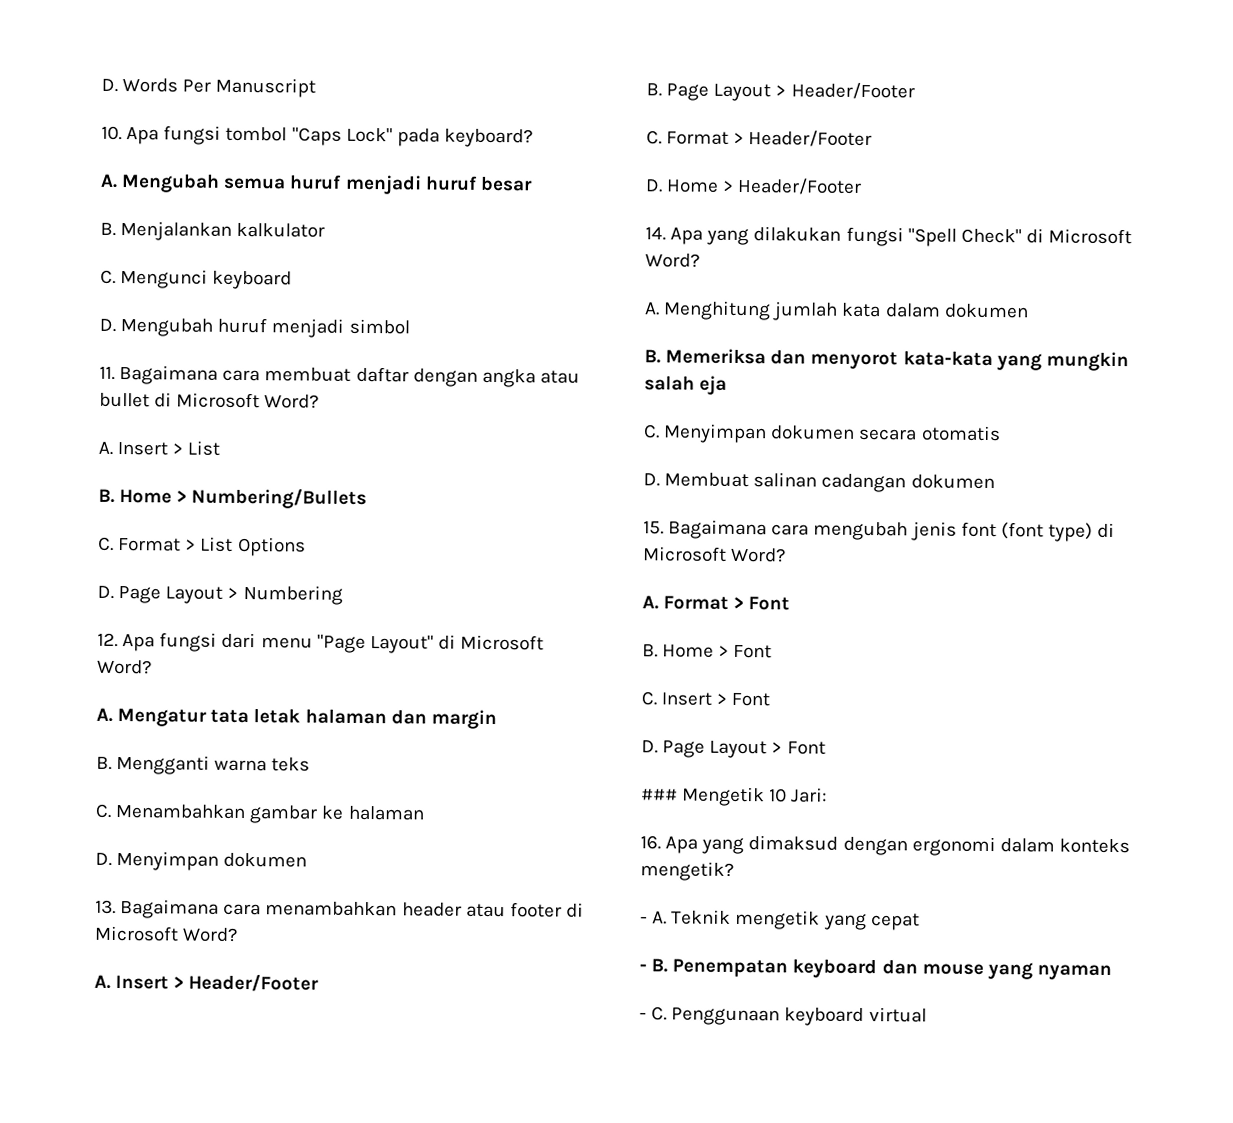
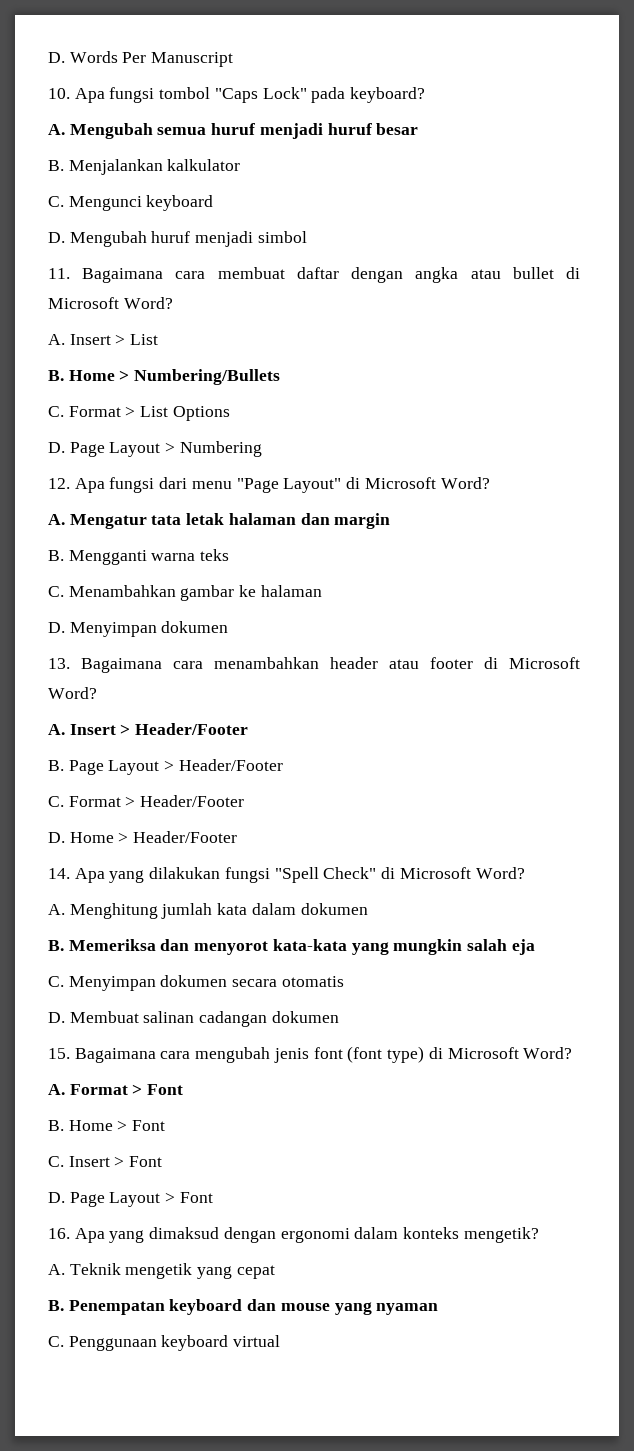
[641,786,828,807] // ### Mengetik 10 Jari: -> (213, 1197) none
[640,916,648,924] - -> (539, 1235) none
[639,964,647,972] - -> (275, 1272) none
[639,1012,647,1020] - -> (439, 1309) none

